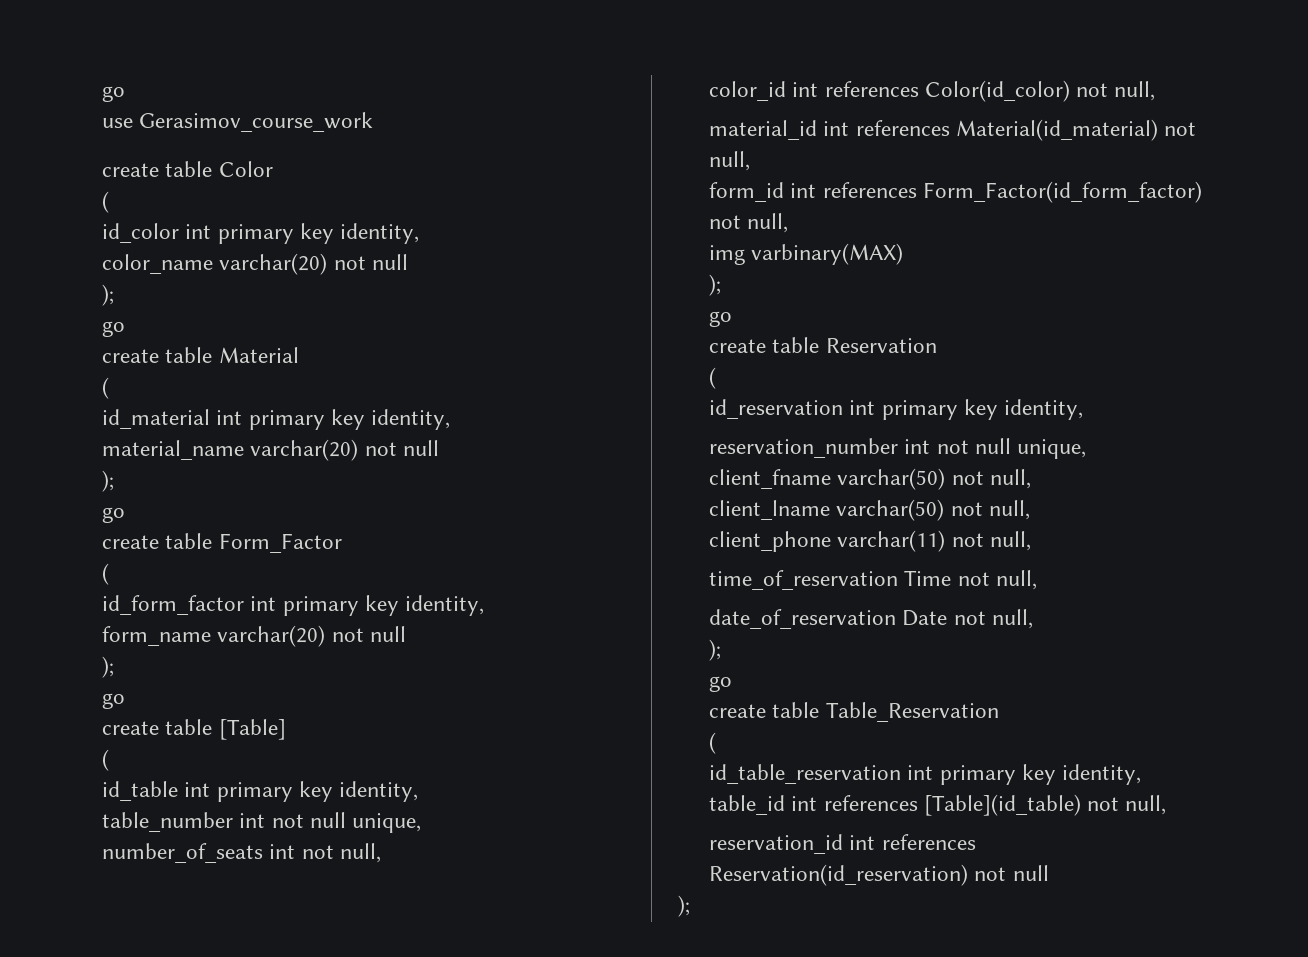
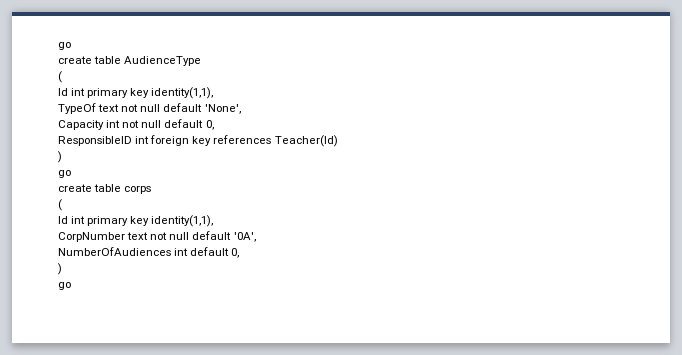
[102,86,126,102] [102,112,374,132] [102,161,273,177] [102,191,110,213] [102,223,419,244] [102,253,408,275] [102,284,115,306] [102,321,126,337] [102,347,299,363] [102,377,110,399] [102,409,450,430] [102,439,439,461] [102,470,115,492] [102,507,126,523] [102,533,342,553] [102,563,110,585] [102,595,484,616] [102,625,406,647] [102,656,115,678] [102,693,126,709] [102,719,286,740] [102,749,110,771] [102,781,418,802] [102,812,421,833] [102,843,381,863] [709,80,1156,102] [709,119,1196,141] [709,151,751,171] [709,181,1202,203] [709,213,789,233] [709,243,904,265] [709,274,722,296] [709,311,733,327] [709,337,937,353] [709,367,717,389] [709,399,1083,420] [709,438,1086,459] [709,468,1031,490] [709,499,1030,521] [709,530,1031,552] [709,570,1037,590] [709,609,1033,629] [709,639,722,661] [709,676,733,692] [709,702,999,722] [709,732,717,754] [709,764,1141,785] [709,794,1167,816] [709,834,976,854] [709,864,1049,886] [678,895,690,917] go // use Gerasimov_course_work // create table Color // ( // id_color int primary key identity, // color_name varchar(20) not null // ); // go // create table Material // ( // id_material int primary key identity, // material_name varchar(20) not null // ); // go // create table Form_Factor // ( // id_form_factor int primary key identity, // form_name varchar(20) not null // ); // go // create table [Table] // ( // id_table int primary key identity, // table_number int not null unique, // number_of_seats int not null, // color_id int references Color(id_color) not null, // material_id int references Material(id_material) not null, // form_id int references Form_Factor(id_form_factor) not null, // img varbinary(MAX) // ); // go // create table Reservation // ( // id_reservation int primary key identity, // reservation_number int not null unique, // client_fname varchar(50) not null, // client_lname varchar(50) not null, // client_phone varchar(11) not null, // time_of_reservation Time not null, // date_of_reservation Date not null, // ); // go // create table Table_Reservation // ( // id_table_reservation int primary key identity, // table_id int references [Table](id_table) not null, // reservation_id int references Reservation(id_reservation) not null // ); -> [58,42,71,50] [58,56,202,66] [58,71,62,83] [58,87,214,99] [58,103,241,114] [58,119,214,130] [58,135,338,147] [57,151,62,163] [58,170,71,178] [58,184,152,194] [58,199,62,211] [58,215,214,227] [58,231,256,242] [58,247,240,258] [57,263,62,275] [58,282,71,290] go // create table AudienceType // ( // Id int primary key identity(1,1), // TypeOf text not null default 'None', // Capacity int not null default 0, // ResponsibleID int foreign key references Teacher(Id) // ) // go // create table corps // ( // Id int primary key identity(1,1), // CorpNumber text not null default '0A', // NumberOfAudiences int default 0, // ) // go

